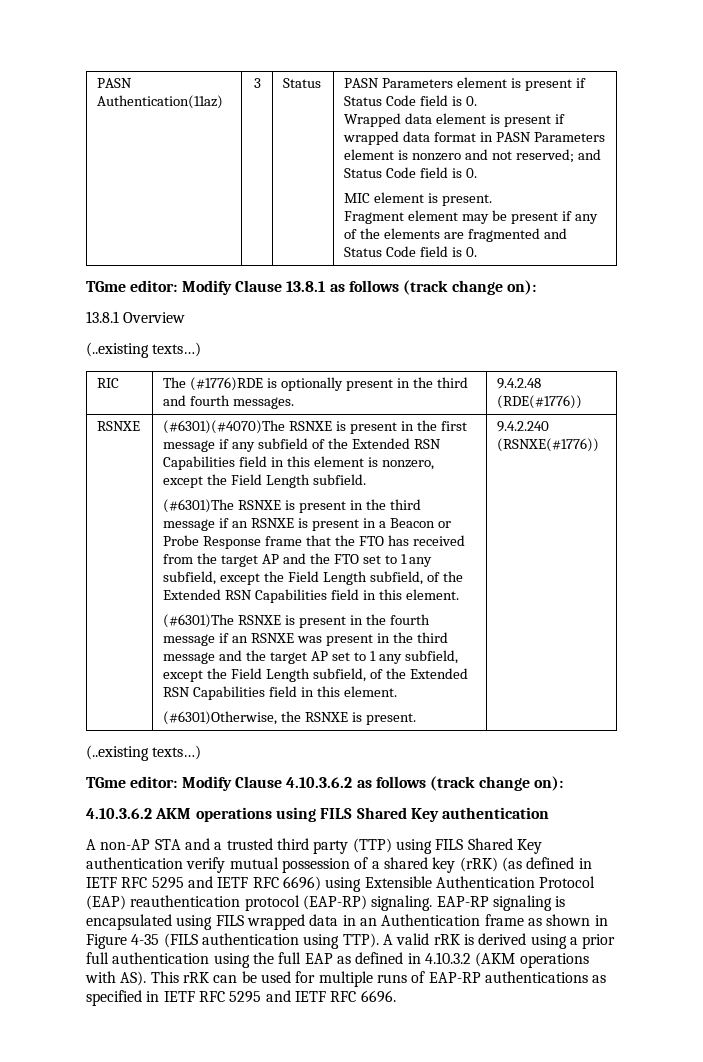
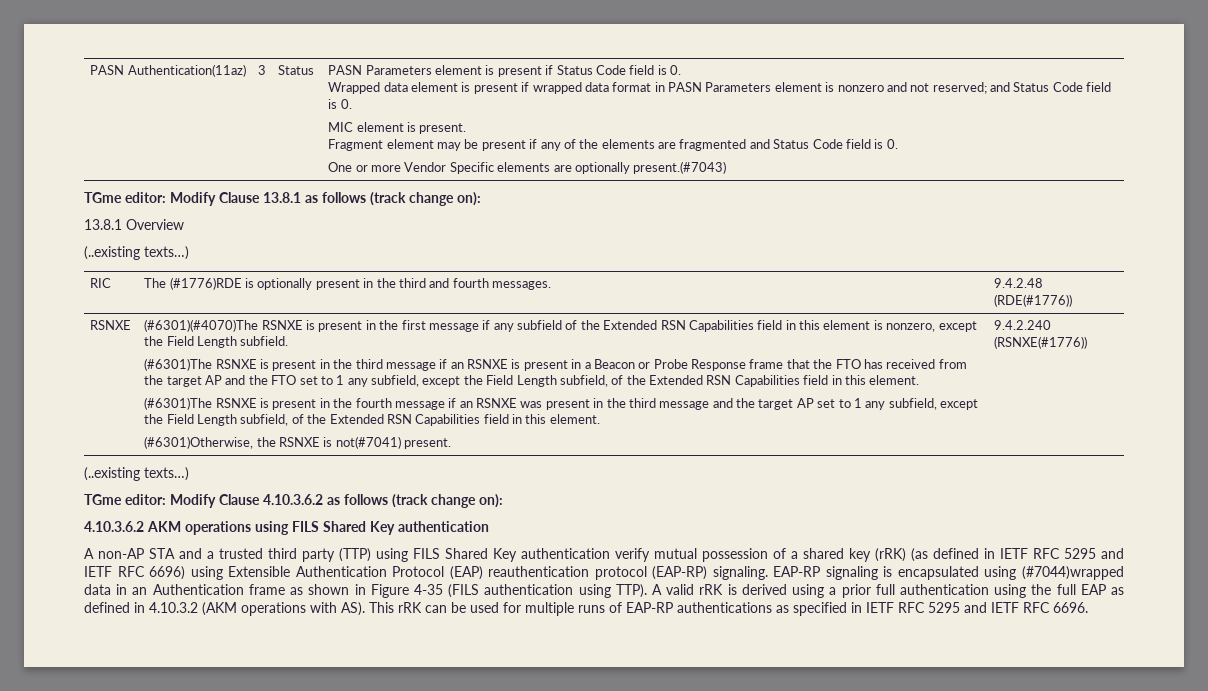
(477, 252) none -> [328,161,727,174] // One or more Vendor Specific elements are optionally present.(#7043)
(363, 717) none -> [335,436,401,449] not(#7041)
[215,914,305,930] FILS wrapped -> [1021,566,1124,580] (#7044)wrapped

